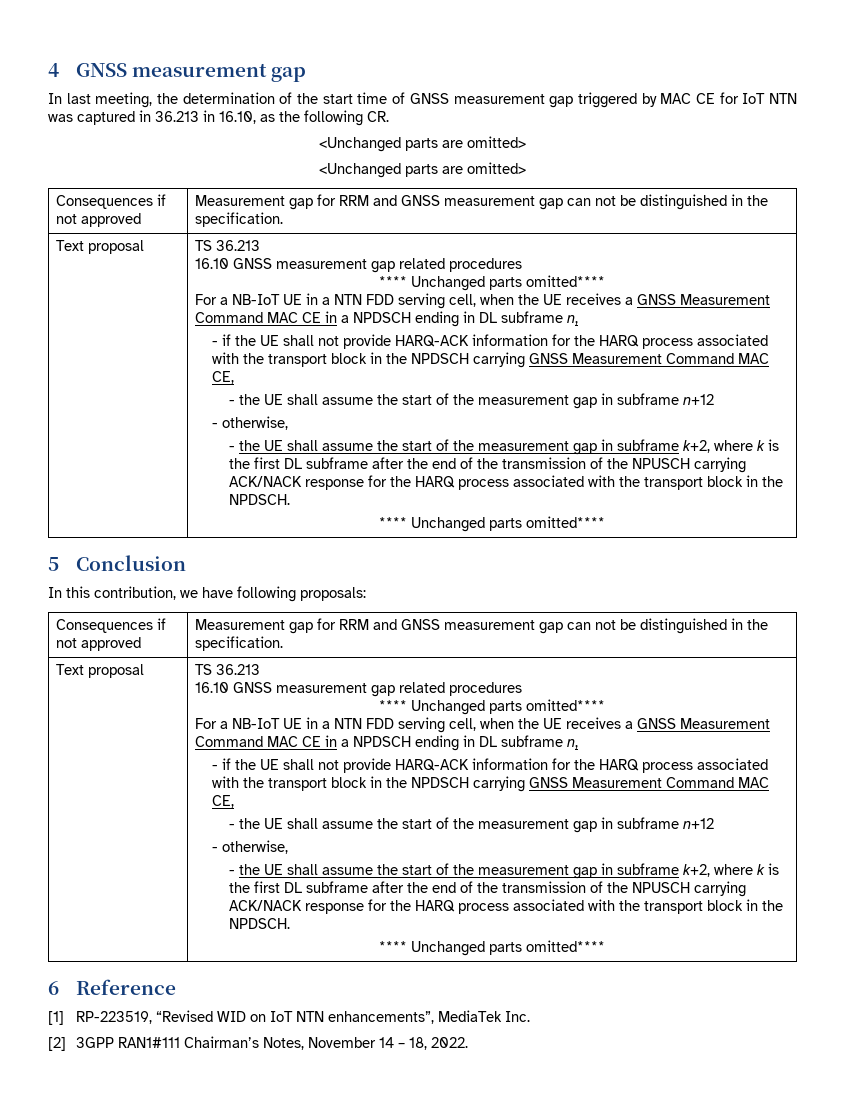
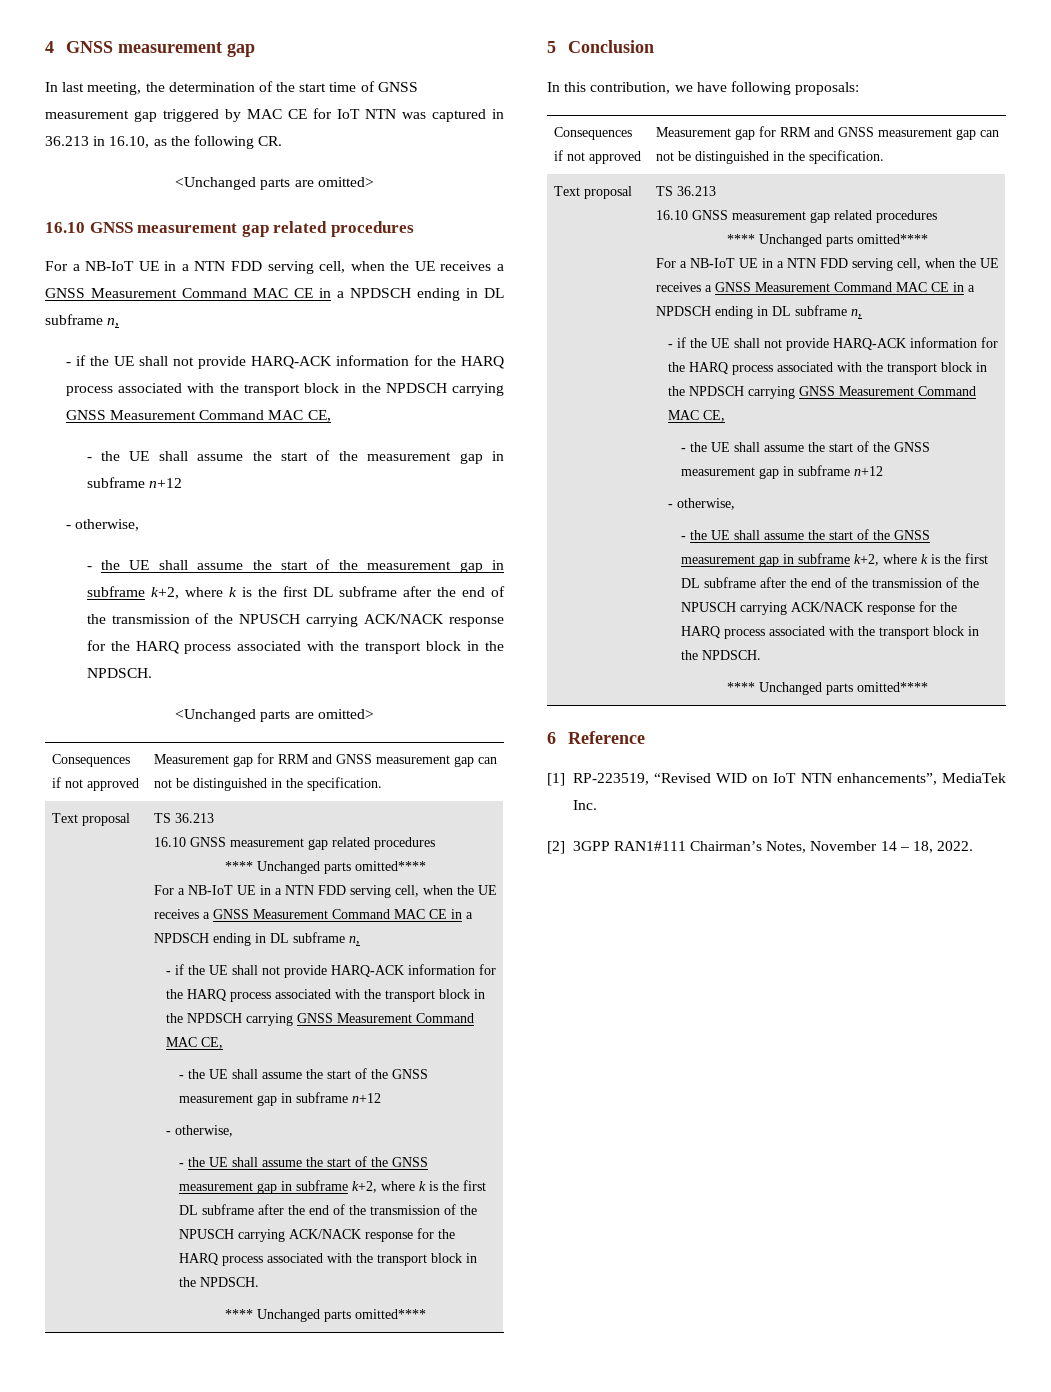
(526, 142) none -> [45,221,414,237] [45,261,504,274] [45,288,504,301] [45,314,120,327] [65,355,505,369] [65,383,505,396] [65,410,331,422] [86,450,504,464] [86,477,182,488] [65,519,139,531] [86,559,504,573] [86,586,505,599] [86,613,504,627] [86,640,504,654] [86,668,152,678] // 16.10 GNSS measurement gap related procedures // For a NB-IoT UE in a NTN FDD serving cell, when the UE receives a GNSS Measurement Command MAC CE in a NPDSCH ending in DL subframe n, // - if the UE shall not provide HARQ-ACK information for the HARQ process associated with the transport block in the NPDSCH carrying GNSS Measurement Command MAC CE, // - the UE shall assume the start of the measurement gap in subframe n+12 // - otherwise, // - the UE shall assume the start of the measurement gap in subframe k+2, where k is the first DL subframe after the end of the transmission of the NPUSCH carrying ACK/NACK response for the HARQ process associated with the transport block in the NPDSCH.
(475, 399) none -> [391,1069,428,1079] GNSS
(475, 445) none -> [391,1157,428,1167] GNSS
(475, 823) none -> [893,442,930,452] GNSS
(475, 869) none -> [893,530,930,540] GNSS

